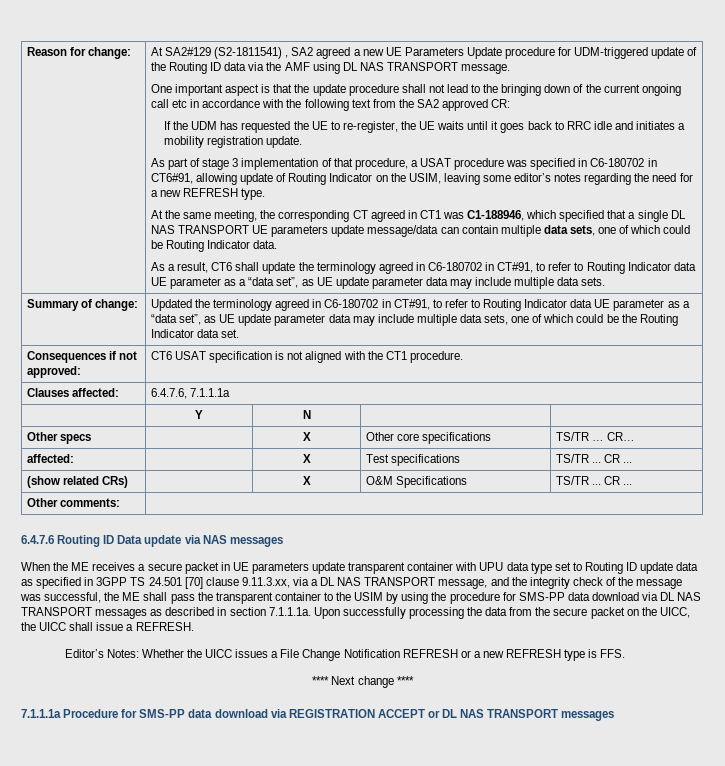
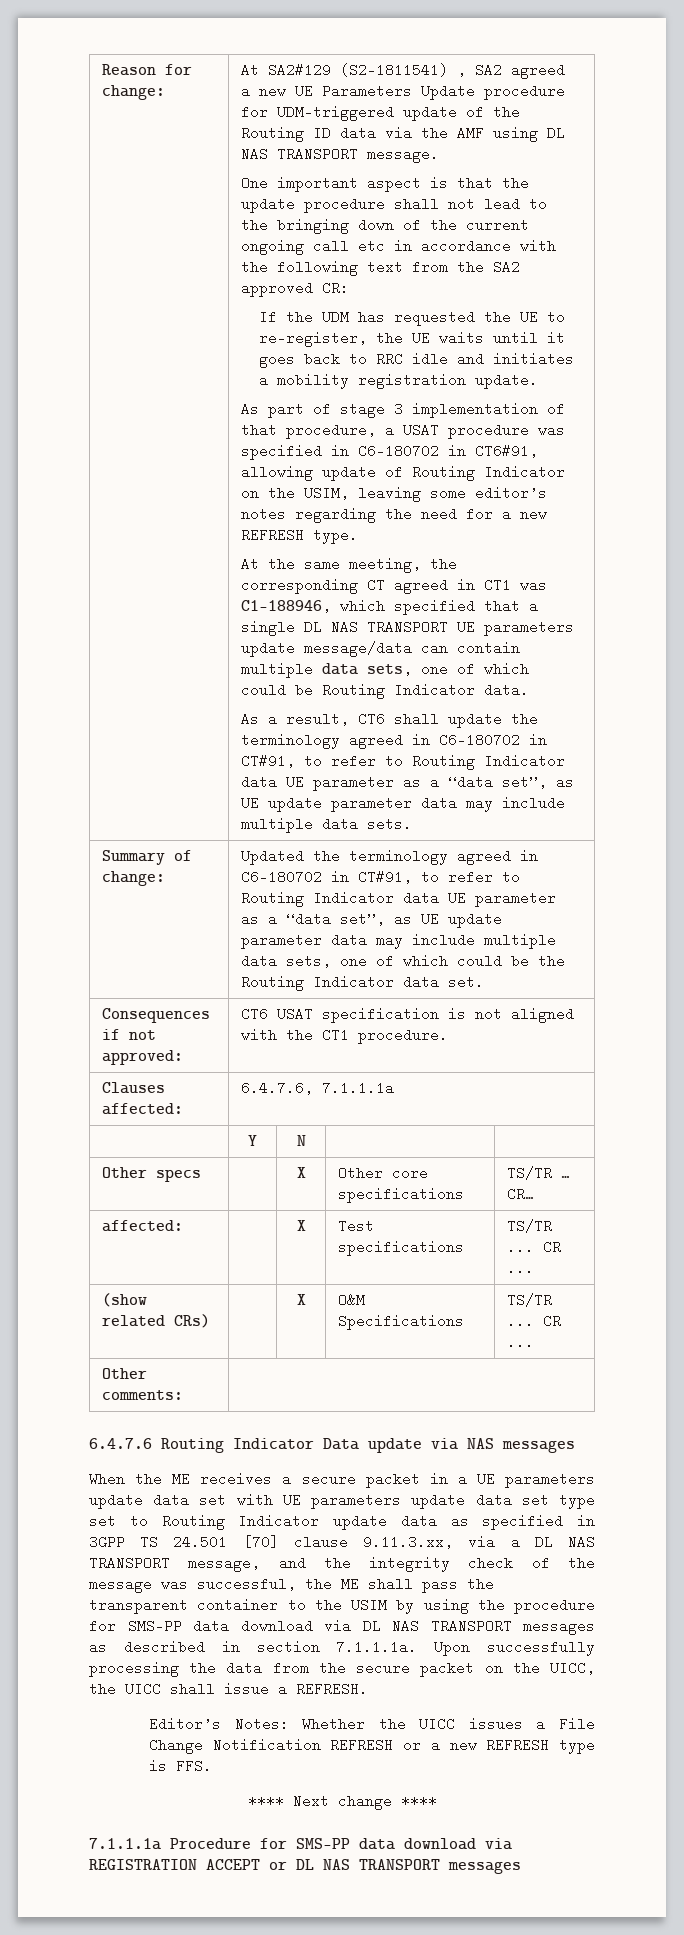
[103,535,115,544] ID -> [233,1438,314,1450] Indicator
[232,562,529,574] UE parameters update transparent container with UPU data -> [457,1472,596,1488] [89,1493,549,1509] a UE parameters update data set with UE parameters update data set
[626,562,638,571] ID -> [238,1514,320,1528] Indicator

